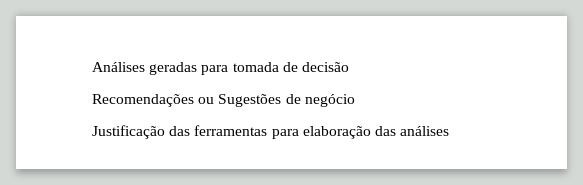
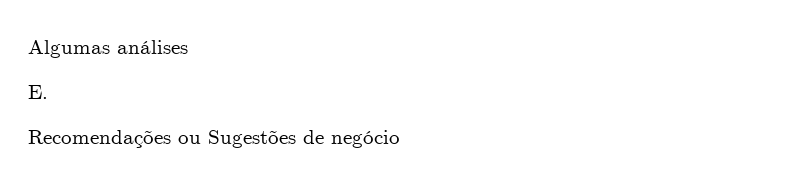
[92,62,349,75] Análises geradas para tomada de decisão -> [28,40,188,58] [28,85,48,99] Algumas análises // E.
[92,125,450,139] // Justificação das ferramentas para elaboração das análises -> (400, 139) none

